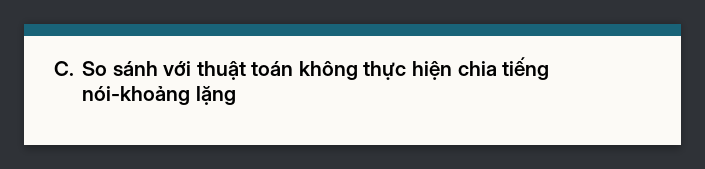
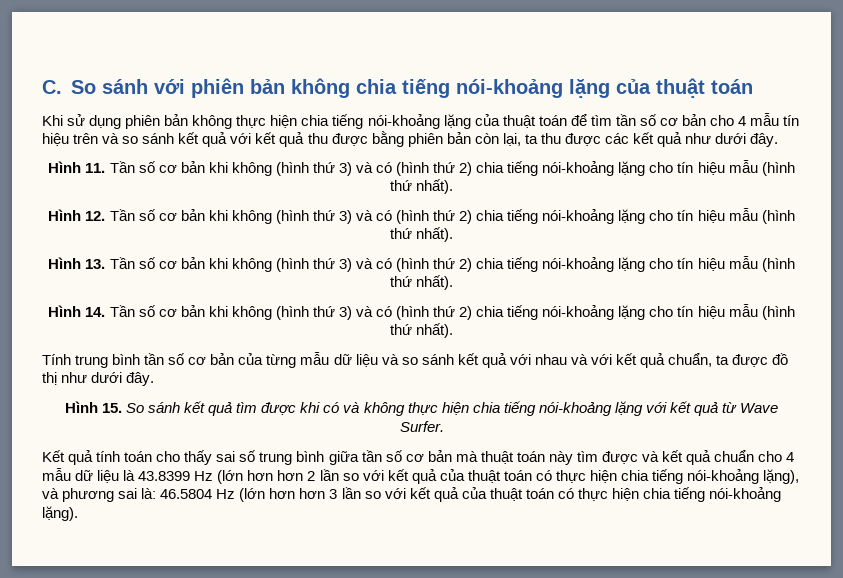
[196,57,550,80] [82,86,236,105] thuật toán không thực hiện chia tiếng nói-khoảng lặng -> [190,78,753,98] [42,113,800,129] [42,131,779,147] [48,160,795,176] [389,179,454,194] [48,208,795,224] [389,227,454,242] [48,256,795,272] [389,275,454,290] [48,304,795,320] [389,323,454,338] [42,352,789,368] [42,372,155,386] [64,401,779,416] [399,421,444,432] [42,450,795,465] [42,468,800,484] [42,487,782,502] [42,506,78,521] phiên bản không chia tiếng nói-khoảng lặng của thuật toán // Khi sử dụng phiên bản không thực hiện chia tiếng nói-khoảng lặng của thuật toán để tìm tần số cơ bản cho 4 mẫu tín hiệu trên và so sánh kết quả với kết quả thu được bằng phiên bản còn lại, ta thu được các kết quả như dưới đây. // Hình 11. Tần số cơ bản khi không (hình thứ 3) và có (hình thứ 2) chia tiếng nói-khoảng lặng cho tín hiệu mẫu (hình thứ nhất). // Hình 12. Tần số cơ bản khi không (hình thứ 3) và có (hình thứ 2) chia tiếng nói-khoảng lặng cho tín hiệu mẫu (hình thứ nhất). // Hình 13. Tần số cơ bản khi không (hình thứ 3) và có (hình thứ 2) chia tiếng nói-khoảng lặng cho tín hiệu mẫu (hình thứ nhất). // Hình 14. Tần số cơ bản khi không (hình thứ 3) và có (hình thứ 2) chia tiếng nói-khoảng lặng cho tín hiệu mẫu (hình thứ nhất). // Tính trung bình tần số cơ bản của từng mẫu dữ liệu và so sánh kết quả với nhau và với kết quả chuẩn, ta được đồ thị như dưới đây. // Hình 15. So sánh kết quả tìm được khi có và không thực hiện chia tiếng nói-khoảng lặng với kết quả từ Wave Surfer. // Kết quả tính toán cho thấy sai số trung bình giữa tần số cơ bản mà thuật toán này tìm được và kết quả chuẩn cho 4 mẫu dữ liệu là 43.8399 Hz (lớn hơn hơn 2 lần so với kết quả của thuật toán có thực hiện chia tiếng nói-khoảng lặng), và phương sai là: 46.5804 Hz (lớn hơn hơn 3 lần so với kết quả của thuật toán có thực hiện chia tiếng nói-khoảng lặng).

